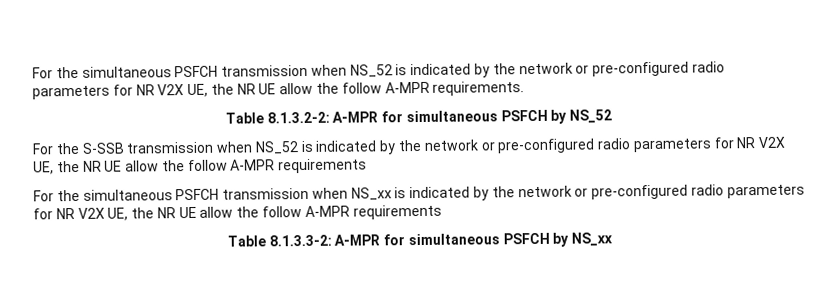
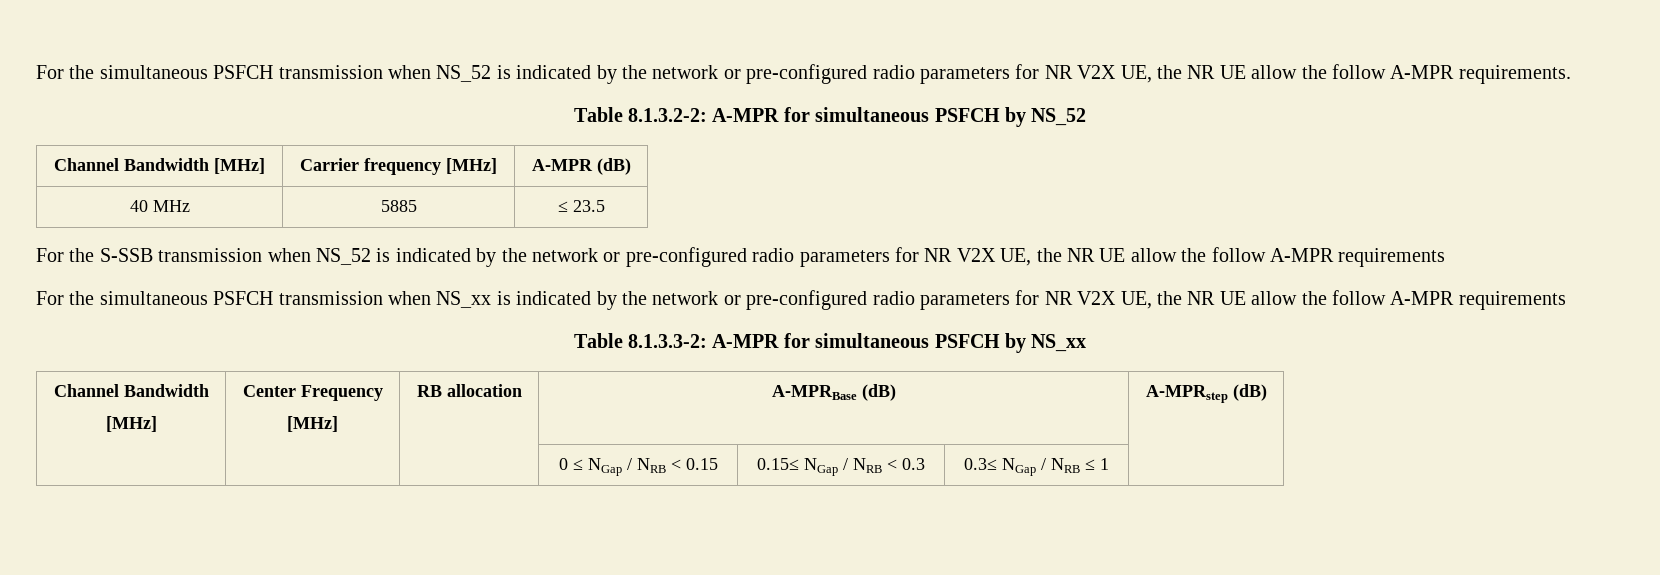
(613, 116) none -> [54,158,265,174] [300,158,497,175] [531,158,631,175] [129,200,190,212] [380,200,417,212] [557,200,605,212] // Channel Bandwidth [MHz] | Carrier frequency [MHz] | A-MPR (dB) // 40 MHz | 5885 | ≤ 23.5
(614, 239) none -> [53,384,209,397] [105,416,157,432] [242,385,383,401] [287,416,338,432] [416,384,522,397] [771,384,896,401] [1145,384,1267,403] [558,458,718,476] [757,458,925,476] [964,458,1109,476] // Channel Bandwidth // [MHz] | Center Frequency // [MHz] | RB allocation | A-MPRBase (dB) | A-MPRstep (dB) // | | | 0 ≤ NGap / NRB < 0.15 | 0.15≤ NGap / NRB < 0.3 | 0.3≤ NGap / NRB ≤ 1 |

